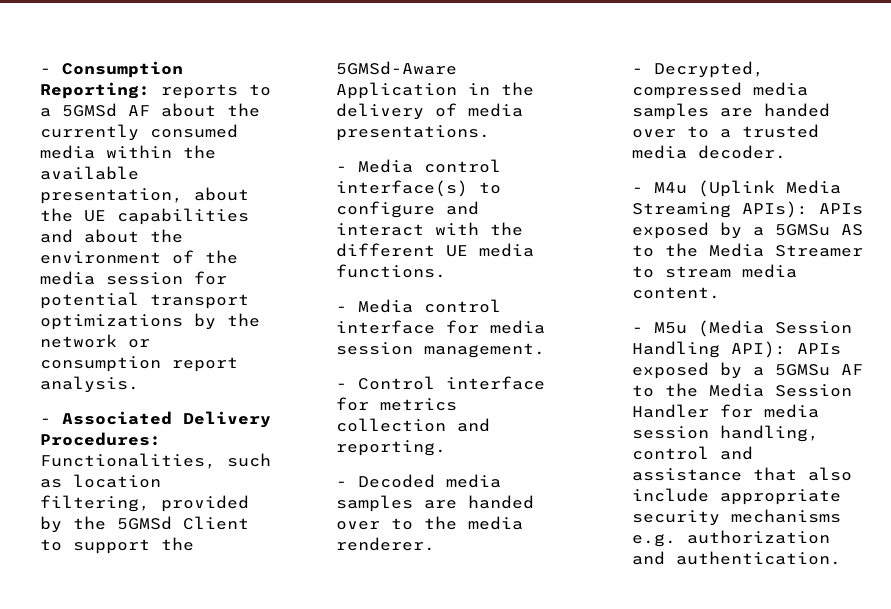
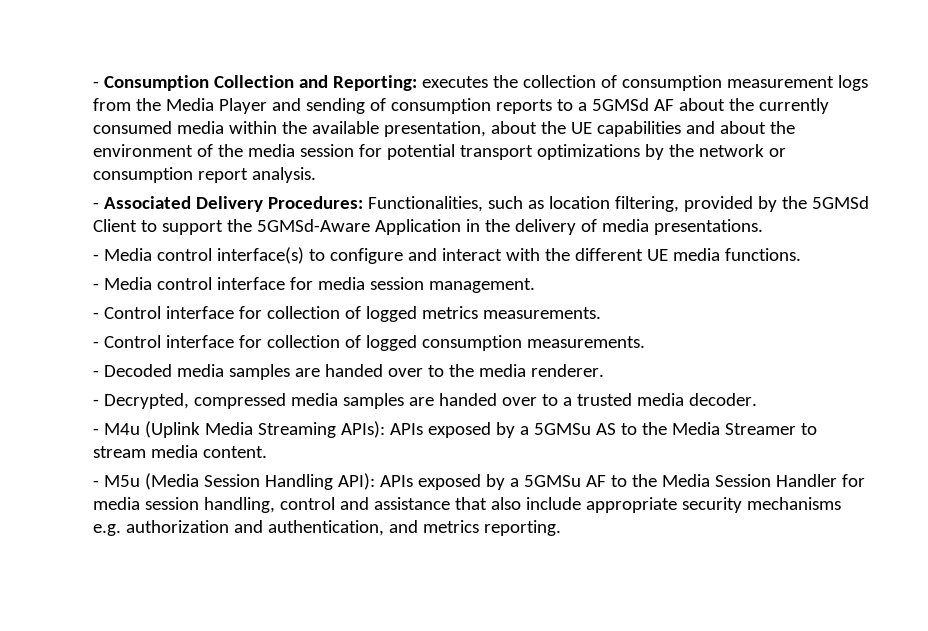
[40,82,151,99] Reporting: -> [213,75,868,91] [92,98,491,114] Collection and Reporting: executes the collection of consumption measurement logs from the Media Player and sending of consumption
[380,398,458,411] [336,418,491,432] [336,440,447,456] metrics collection and reporting. -> [266,306,601,322] [92,335,645,351] collection of logged metrics measurements. // - Control interface for collection of logged consumption measurements.
[676,551,842,565] authentication. -> [267,520,561,536] authentication, and metrics reporting.

